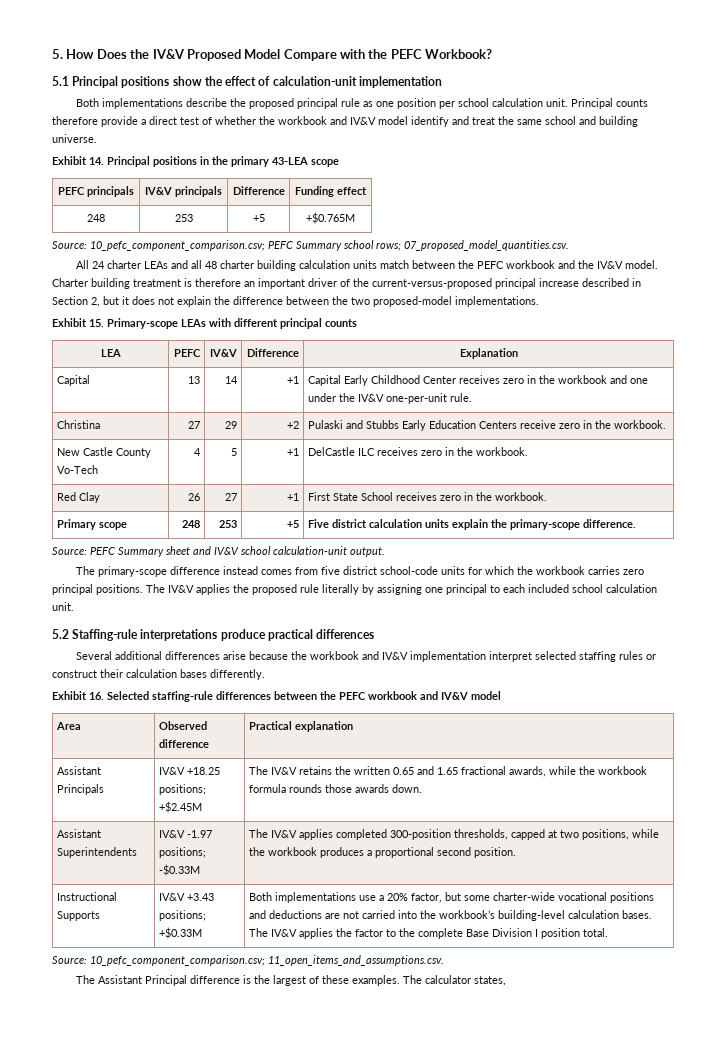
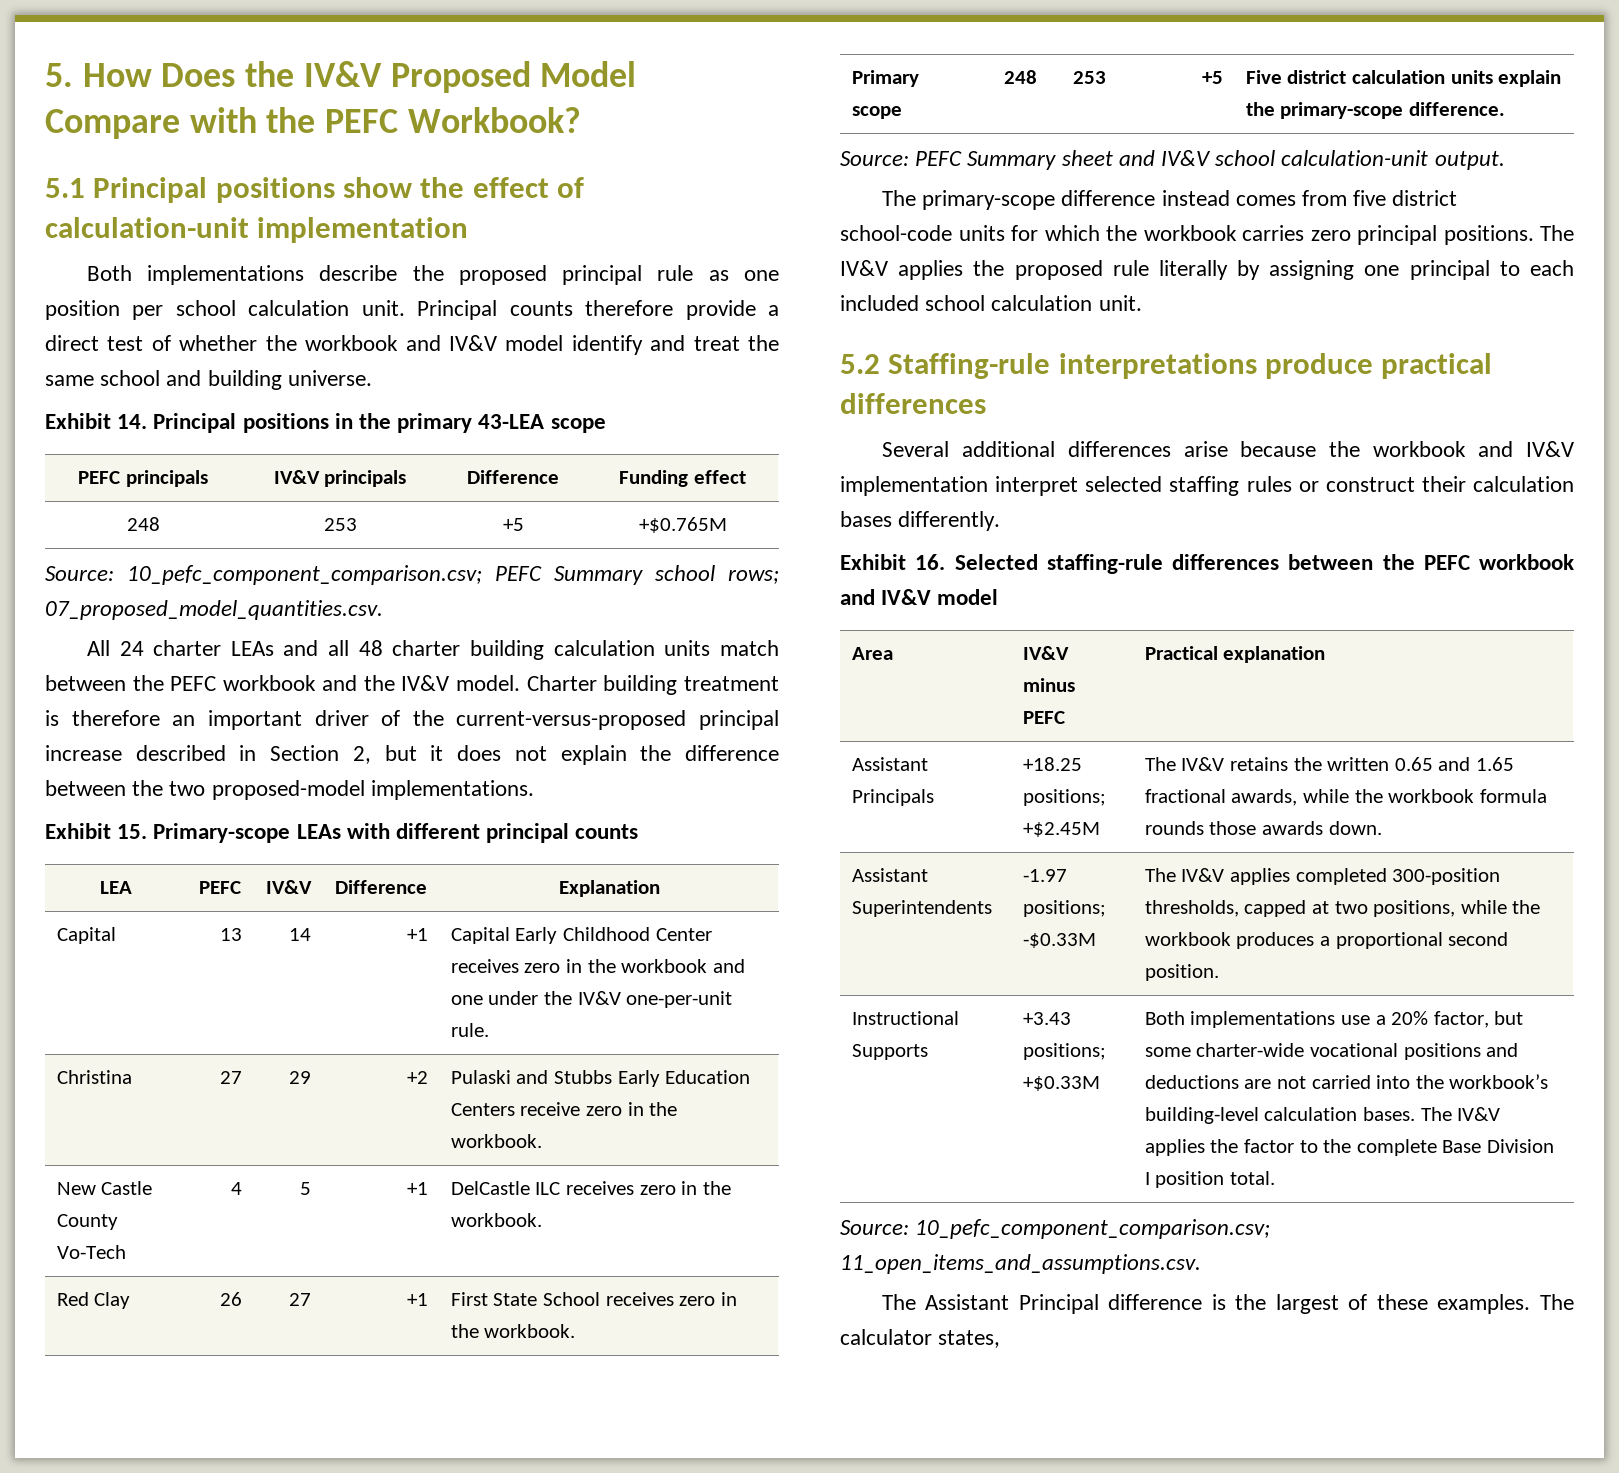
[158,721,207,730] [158,739,209,748] Observed difference -> [1022,646,1069,660] [1022,678,1075,692] [1022,711,1065,724] IV&V minus PEFC
[158,767,185,775] IV&V -> (934, 797) none
[158,830,185,838] IV&V -> (992, 908) none
[158,893,185,901] IV&V -> (928, 1052) none

